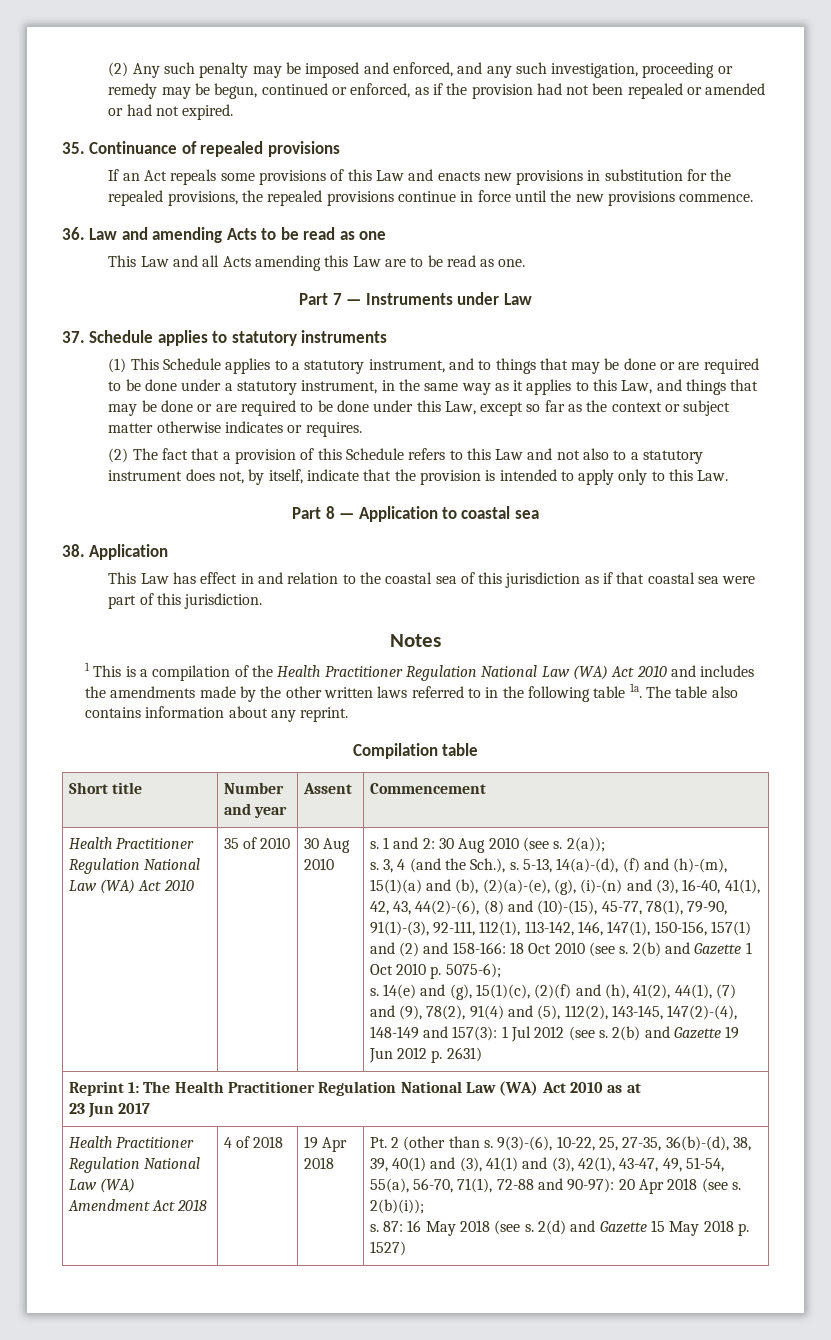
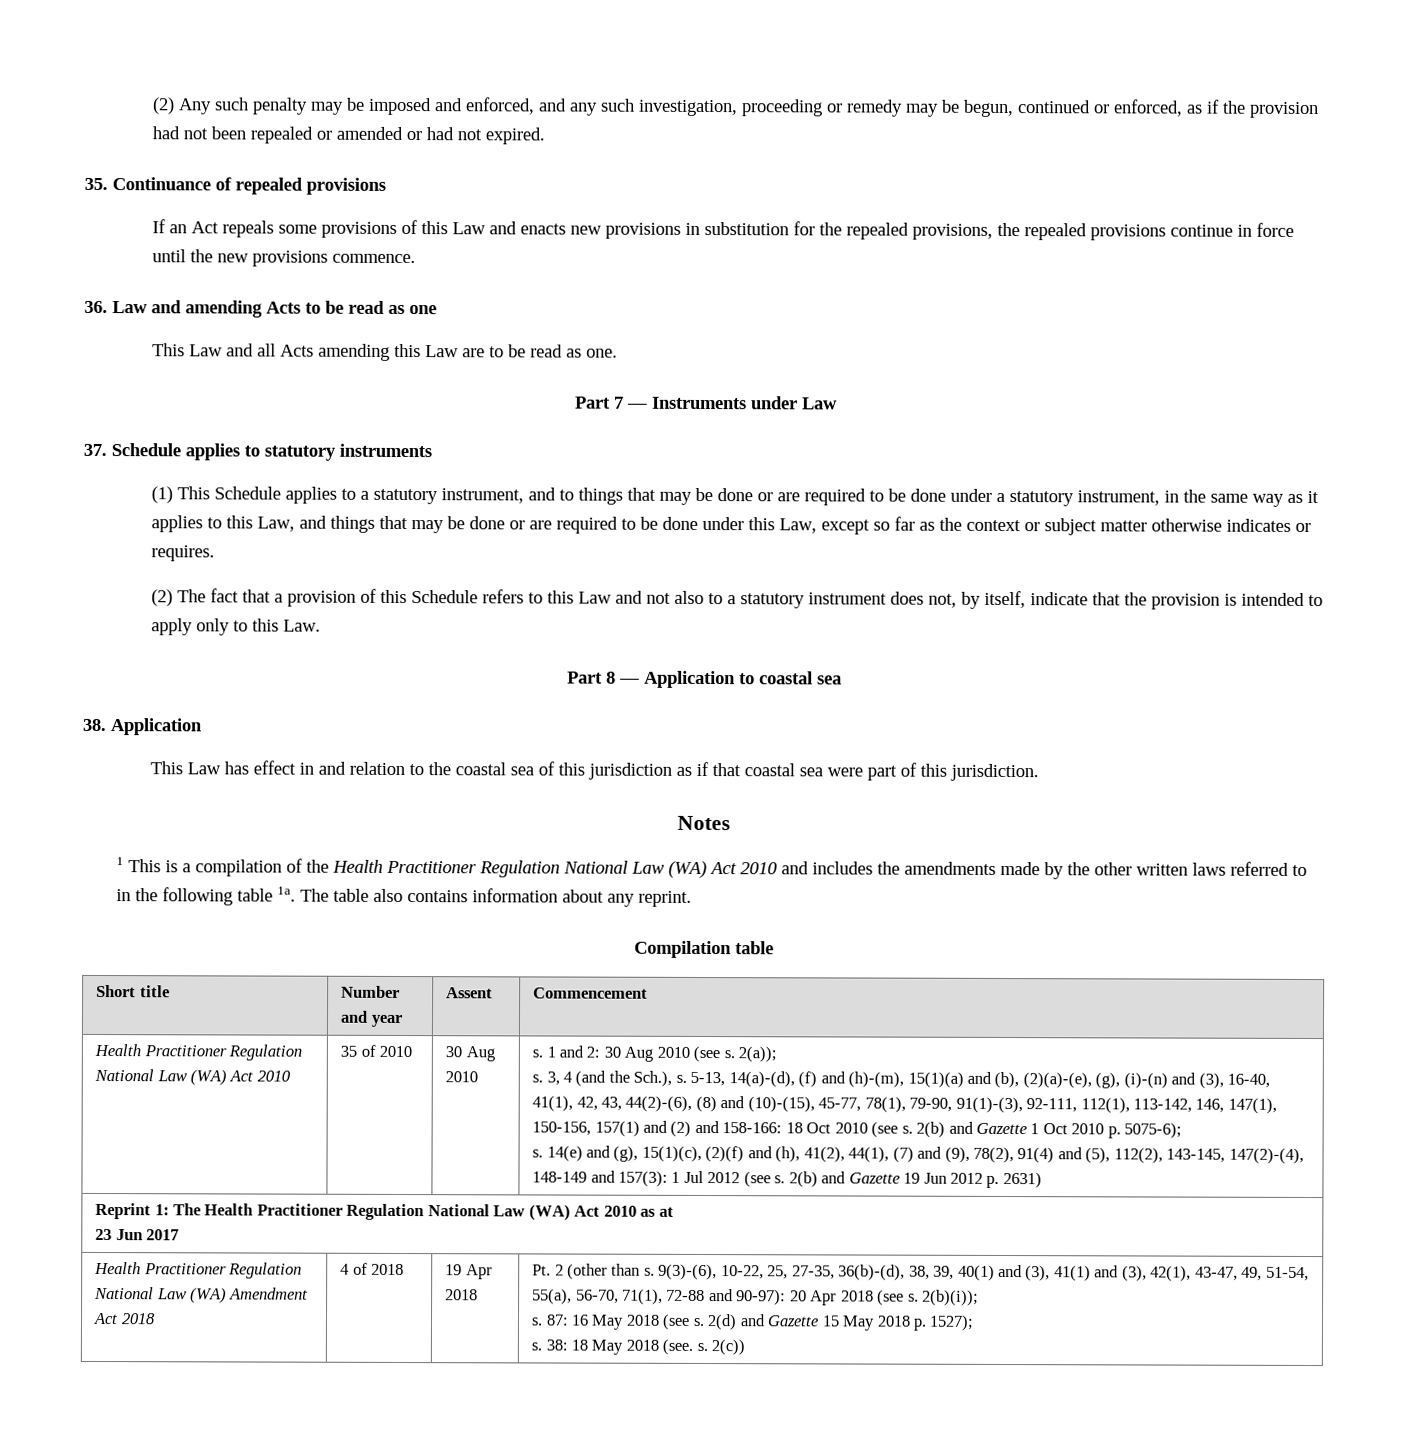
[369,1241,406,1256] 1527) -> [929,1314,975,1331] [531,1338,746,1356] 1527); // s. 38: 18 May 2018 (see. s. 2(c))

